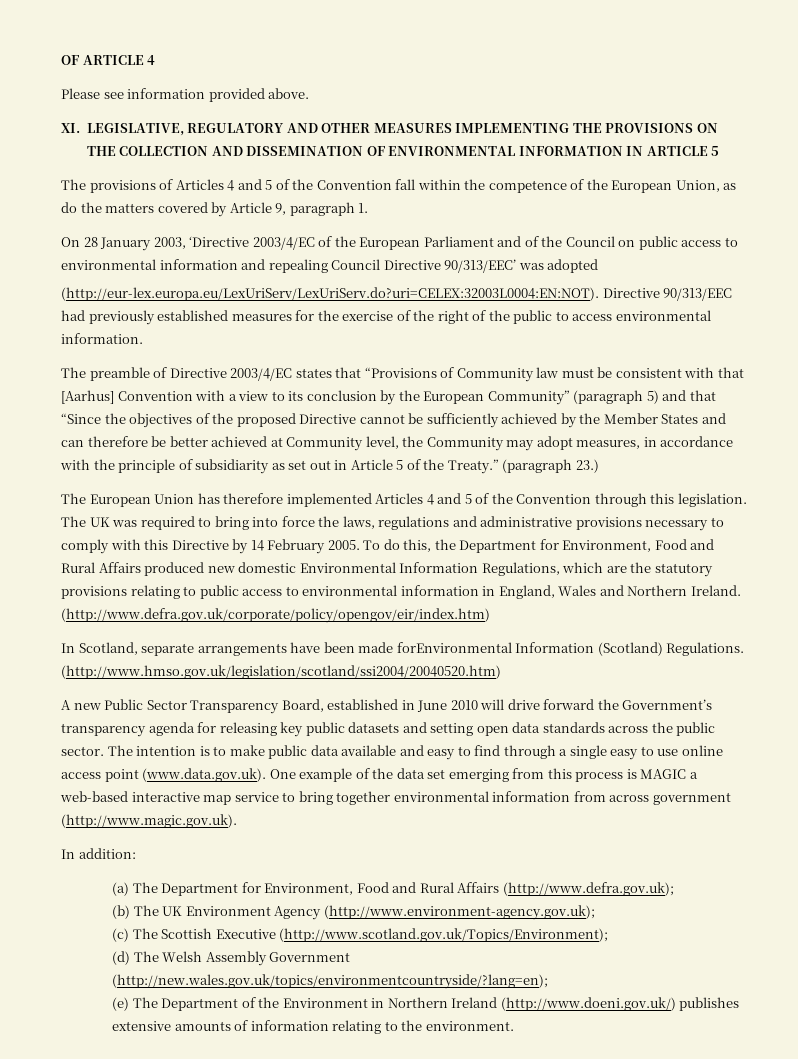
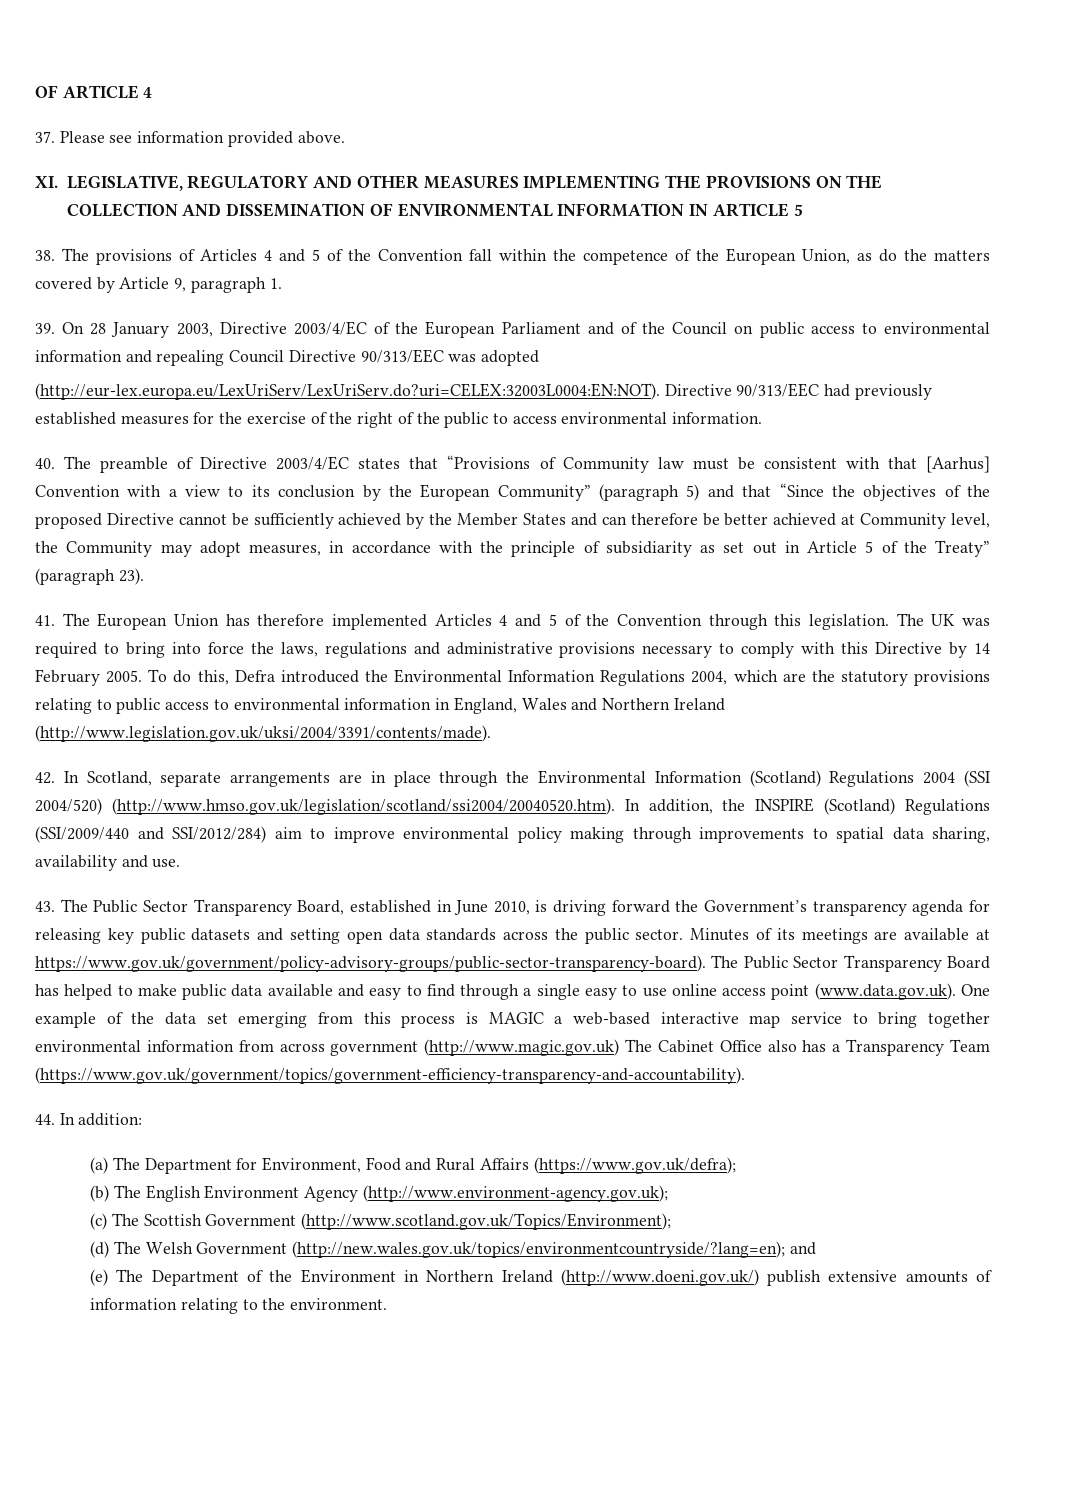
(156, 60) none -> [35,131,55,143] 37.
(720, 151) none -> [35,250,55,261] 38.
(369, 208) none -> [35,323,55,334] 39.
[189,236,250,247] ‘Directive -> [219,322,287,334] Directive
[444,259,517,273] 90/313/EEC’ -> [360,349,444,363] 90/313/EEC
(143, 338) none -> [35,458,55,469] 40.
[447,459,599,474] Treaty.” (paragraph 23.) // -> [935,540,990,557] [35,568,144,585] [35,615,55,626] Treaty” (paragraph 23). // 41.
[434,539,715,553] [61,562,560,576] the Department for Environment, Food and Rural Affairs produced new domestic Environmental Information Regulations, -> [234,669,728,686] Defra introduced the Environmental Information Regulations 2004,
[690,585,741,596] [61,608,490,623] Ireland. (http://www.defra.gov.uk/corporate/policy/opengov/eir/index.htm) // -> [673,698,725,711] [35,725,491,742] [35,772,55,784] Ireland (http://www.legislation.gov.uk/uksi/2004/3391/contents/made). // 42.
[290,642,745,656] [61,665,501,679] [61,700,101,710] have been made forEnvironmental Information (Scotland) Regulations. (http://www.hmso.gov.uk/legislation/scotland/ssi2004/20040520.htm) // A new -> [339,770,990,787] [35,798,991,815] [35,826,990,843] [35,855,181,871] [35,899,88,912] are in place through the Environmental Information (Scotland) Regulations 2004 (SSI 2004/520) (http://www.hmso.gov.uk/legislation/scotland/ssi2004/20040520.htm). In addition, the INSPIRE (Scotland) Regulations (SSI/2009/440 and SSI/2012/284) aim to improve environmental policy making through improvements to spatial data sharing, availability and use. // 43. The
[450,699,540,710] 2010 will drive -> [493,900,607,916] 2010, is driving
[107,745,210,756] The intention is -> [690,928,990,944] [35,955,990,972] [35,984,113,1000] Minutes of its meetings are available at https://www.gov.uk/government/policy-advisory-groups/public-sector-transparency-board). The Public Sector Transparency Board has helped
[61,814,237,828] (http://www.magic.gov.uk). // -> [424,1039,990,1056] [35,1067,745,1084] [35,1114,55,1125] (http://www.magic.gov.uk) The Cabinet Office also has a Transparency Team (https://www.gov.uk/government/topics/government-efficiency-transparency-and-accountability). // 44.
[502,882,674,896] (http://www.defra.gov.uk); -> [533,1157,736,1174] (https://www.gov.uk/defra);
[162,906,183,916] UK -> [145,1185,201,1202] English
[215,929,276,939] Executive -> [205,1214,297,1226] Government
[205,951,267,966] Assembly -> (193, 1248) none
(549, 981) none -> [789,1242,816,1255] and
[679,997,740,1011] publishes -> [767,1270,822,1286] publish

